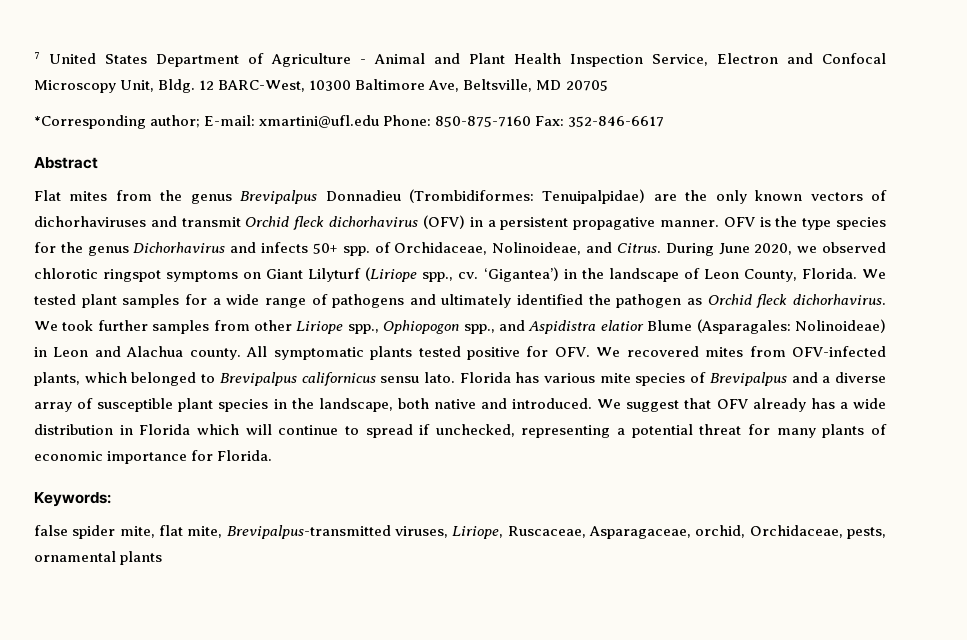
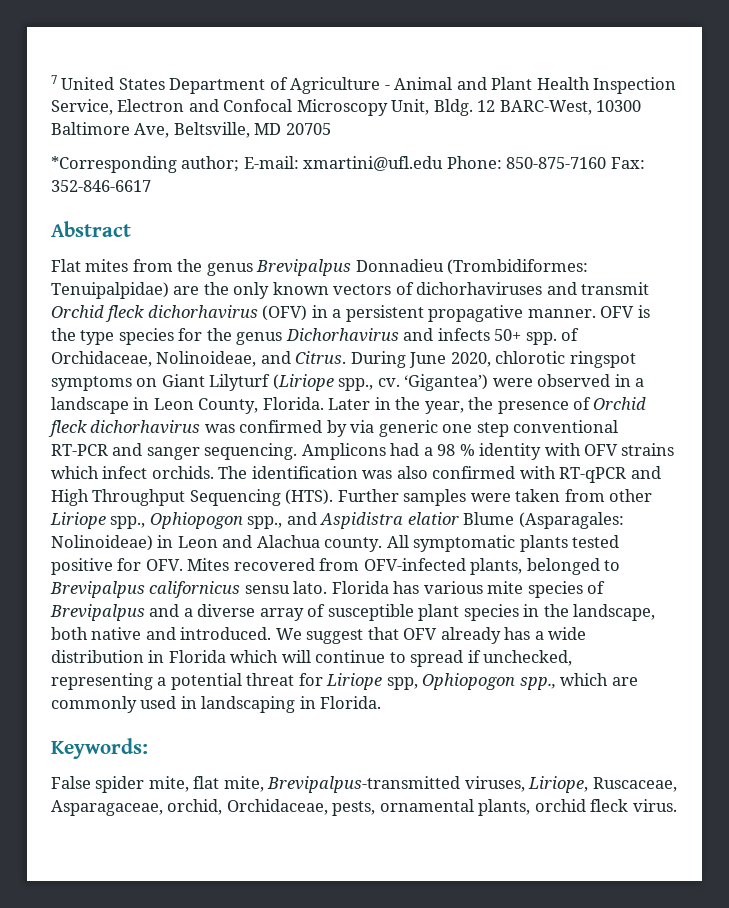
[797,242,887,253] we observed -> (491, 359) none
[563,268,886,282] [34,294,886,308] [34,320,210,334] in the landscape of Leon County, Florida. We tested plant samples for a wide range of pathogens and ultimately identified the pathogen as Orchid fleck dichorhavirus. We took further samples -> [492,374,645,387] [51,397,647,414] [48,420,619,437] [51,443,675,460] [51,466,661,483] [51,489,561,506] were observed in a landscape in Leon County, Florida. Later in the year, the presence of Orchid fleck dichorhavirus was confirmed by via generic one step conventional RT-PCR and sanger sequencing. Amplicons had a 98 % identity with OFV strains which infect orchids. The identification was also confirmed with RT-qPCR and High Throughput Sequencing (HTS). Further samples were taken
[596,346,744,357] We recovered mites -> [187,558,315,571] Mites recovered
[84,372,127,383] which -> (523, 566) none
[776,424,887,438] [34,450,214,464] many plants of economic importance for -> [326,673,638,690] [51,696,316,713] Liriope spp, Ophiopogon spp., which are commonly used in landscaping in
[34,525,68,536] false -> [51,776,91,789] False
[120,551,163,565] plants -> [478,799,677,816] plants, orchid fleck virus.

